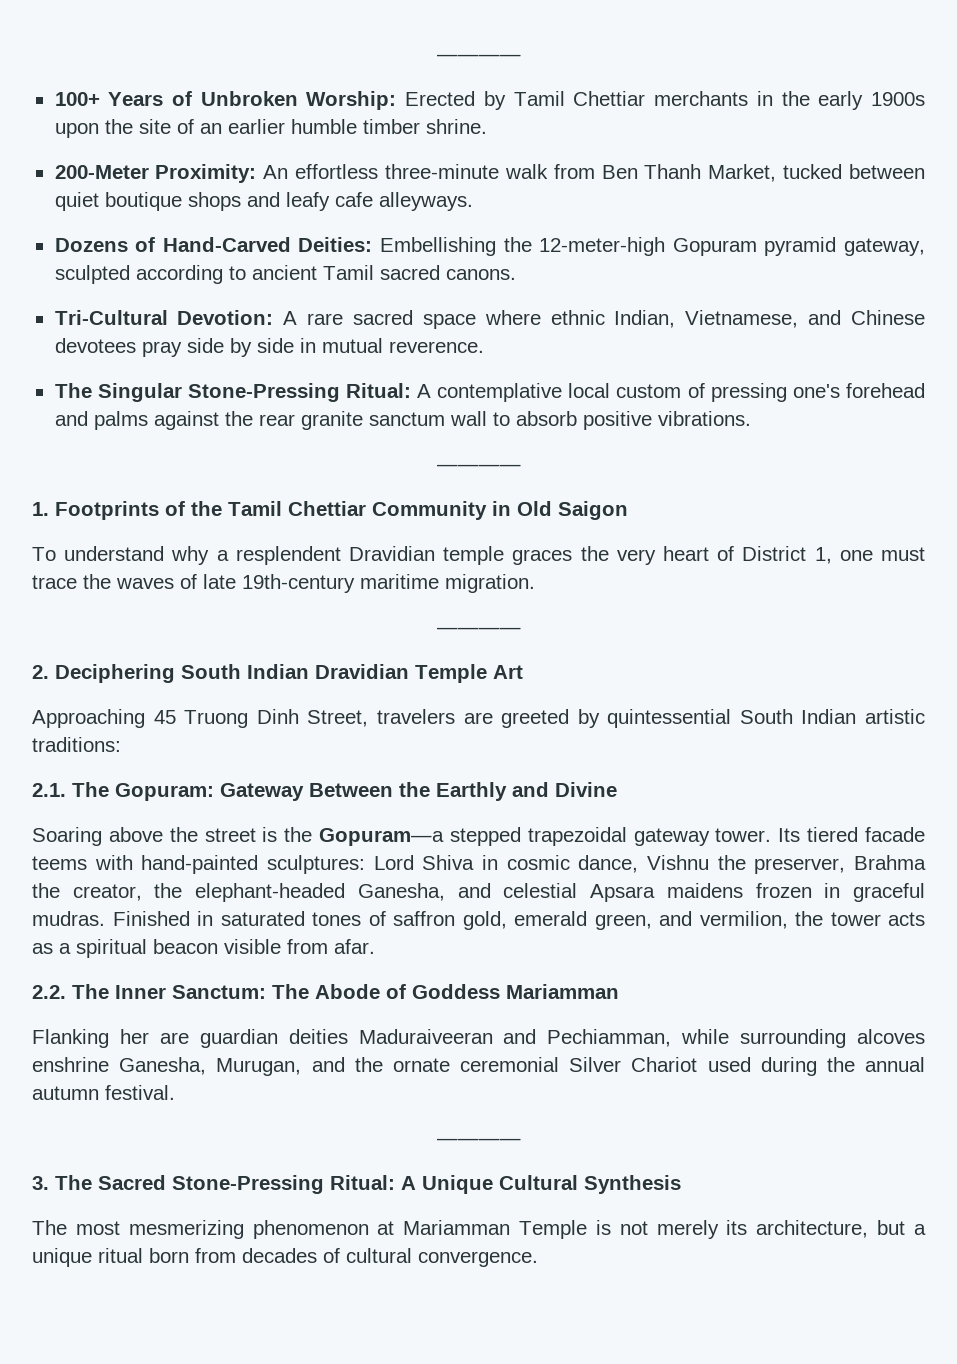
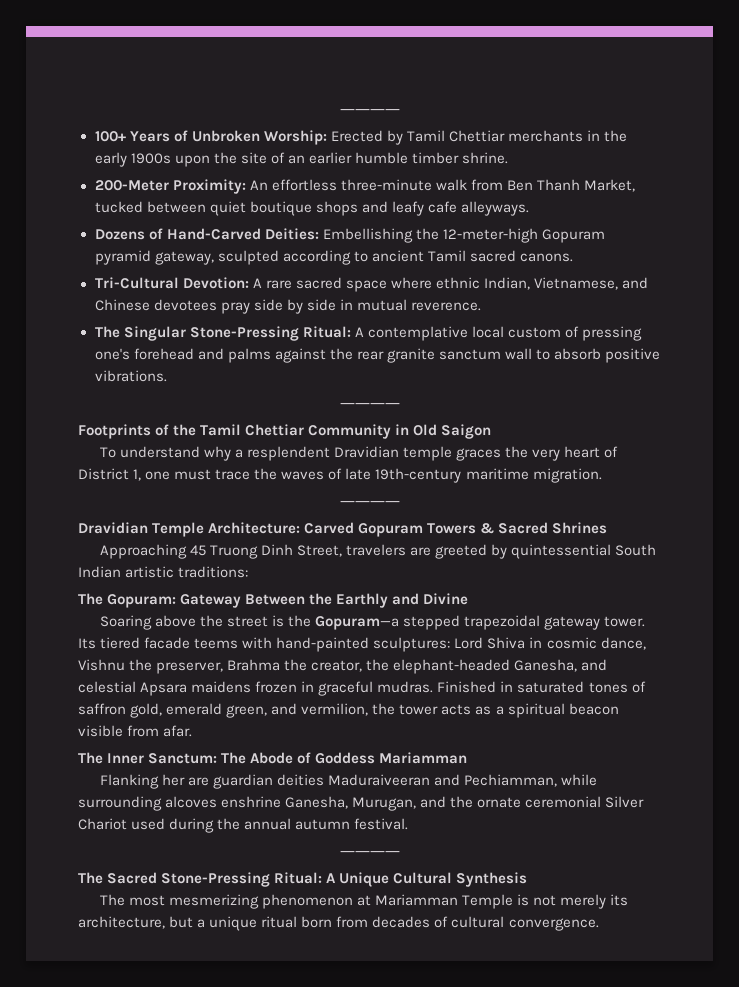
[32,502,49,516] 1. -> (400, 405) none
[32,664,523,683] 2. Deciphering South Indian Dravidian Temple Art -> [78,522,608,537] Dravidian Temple Architecture: Carved Gopuram Towers & Sacred Shrines
[32,783,66,797] 2.1. -> (249, 572) none
[32,985,66,999] 2.2. -> (193, 731) none
[32,1176,49,1190] 3. -> (400, 853) none

